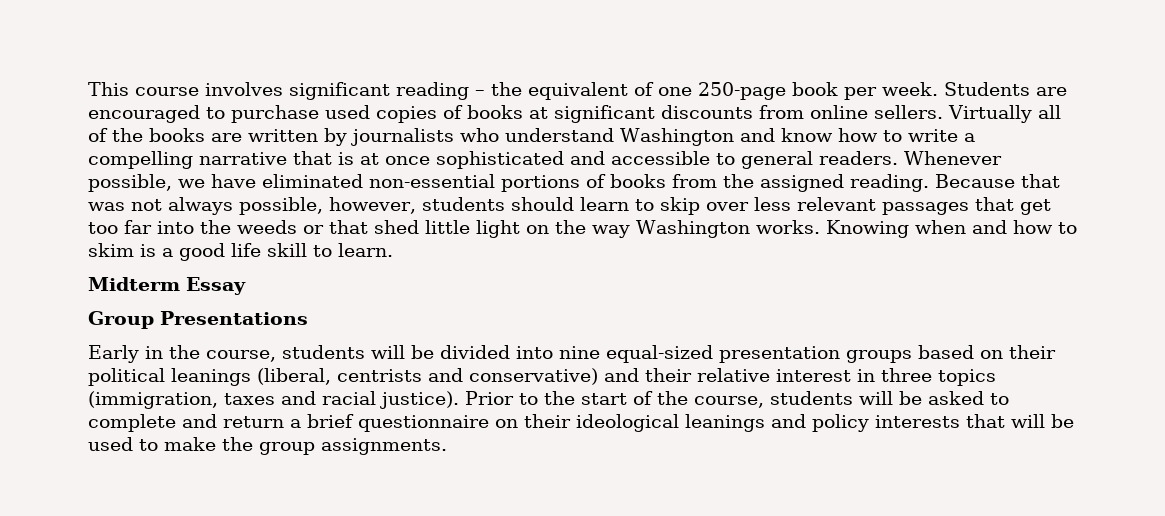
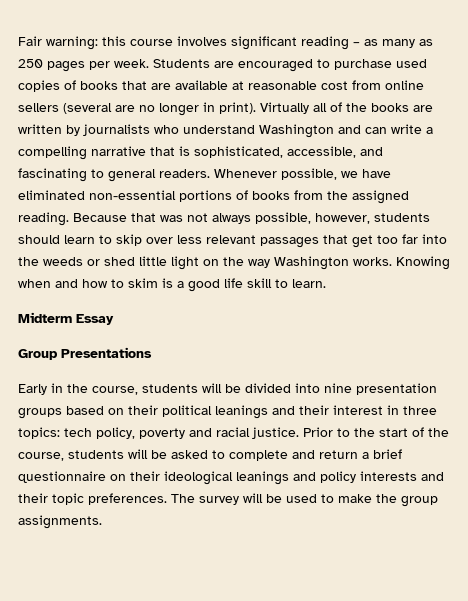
[88,82,129,96] This -> [18,36,126,50] Fair warning: this
[491,82,838,100] the equivalent of one 250-page book -> [364,39,433,48] [18,59,85,72] as many as 250 pages
[529,105,943,123] at significant discounts from online sellers. -> [122,80,424,90] [18,102,256,116] that are available at reasonable cost from online sellers (several are no longer in print).
[780,128,902,142] know how to -> [365,127,387,134] can
[360,151,710,169] at once sophisticated and accessible -> [194,146,383,158] [18,168,87,182] sophisticated, accessible, and fascinating
[329,220,368,234] that -> (100, 262) none
[606,345,713,363] equal-sized -> (352, 388) none
[257,368,770,385] (liberal, centrists and conservative) and their relative -> [272,405,329,415] and their
[938,369,996,386] [88,391,275,409] topics (immigration, taxes -> [18,427,185,439] topics: tech policy, poverty
[380,391,459,409] justice). -> [252,427,299,439] justice.
[966,414,1005,428] that -> [421,472,444,481] [18,493,239,505] and their topic preferences. The survey

